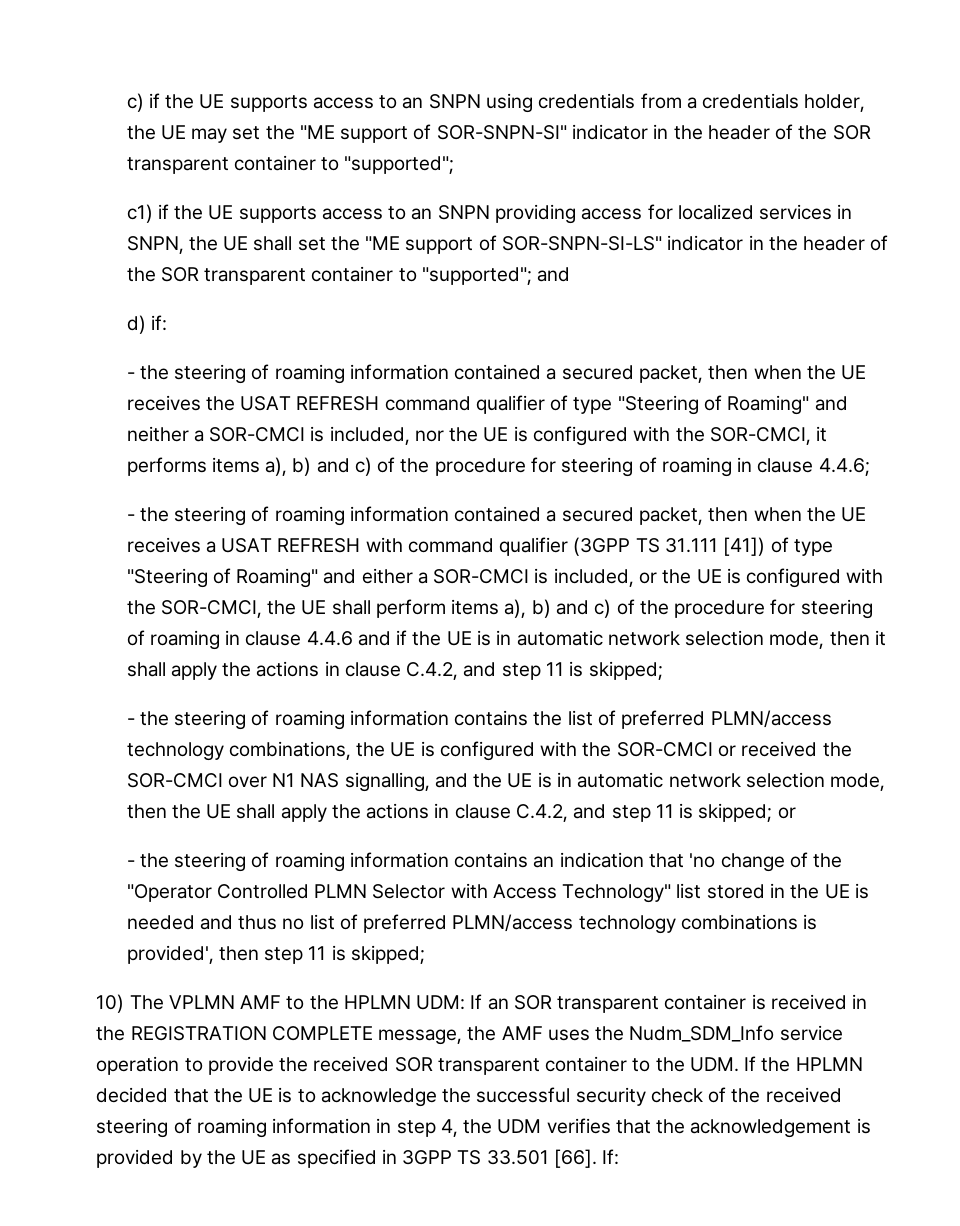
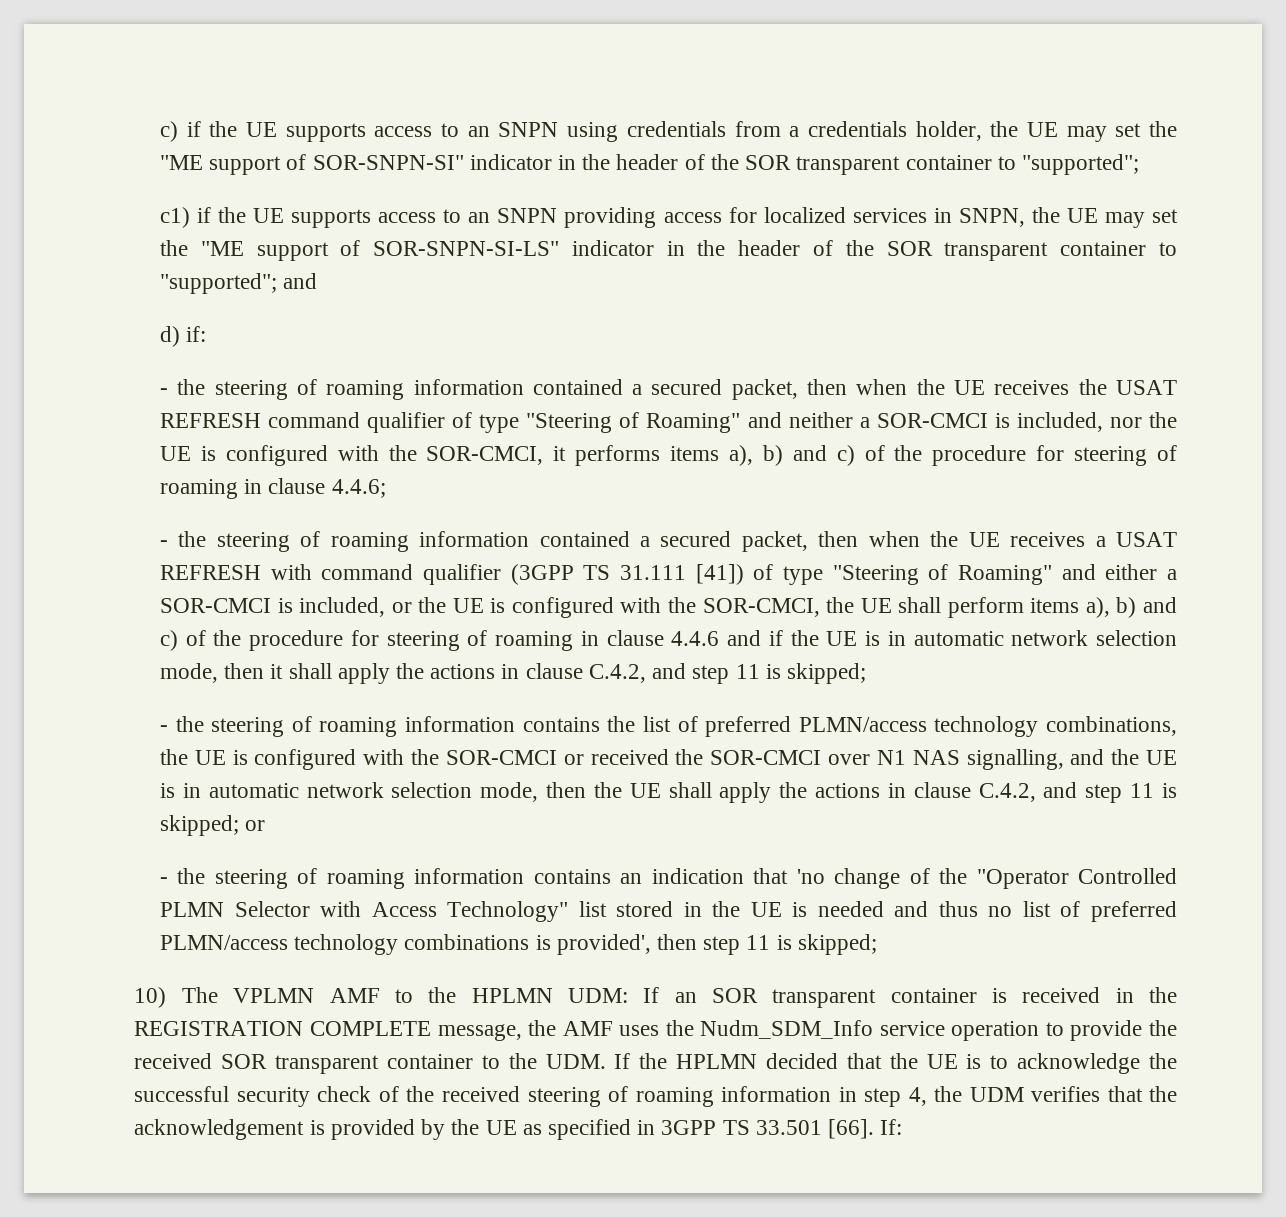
[253,236,293,251] shall -> [1104,212,1145,228] may

